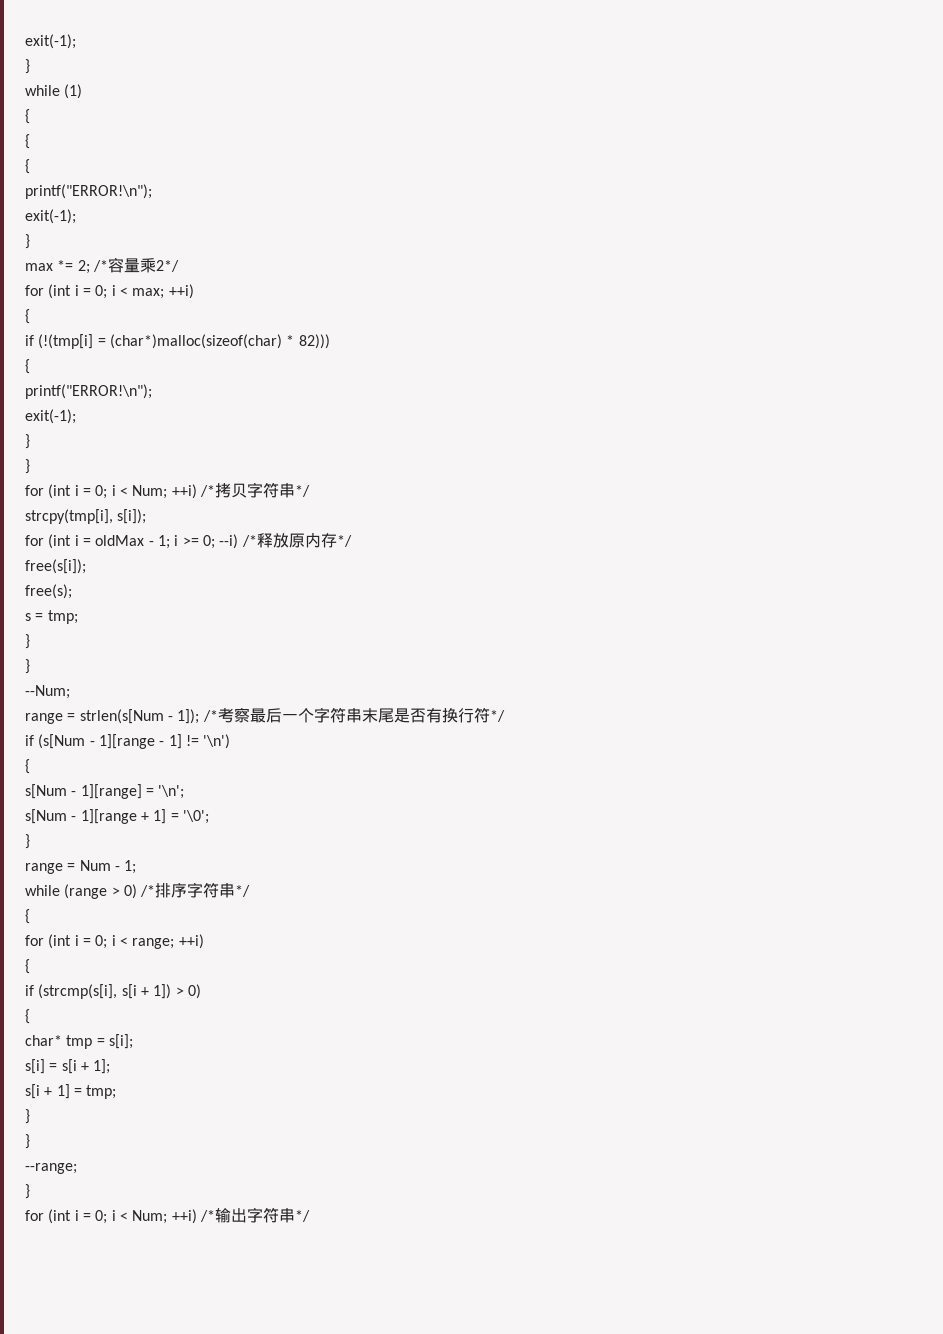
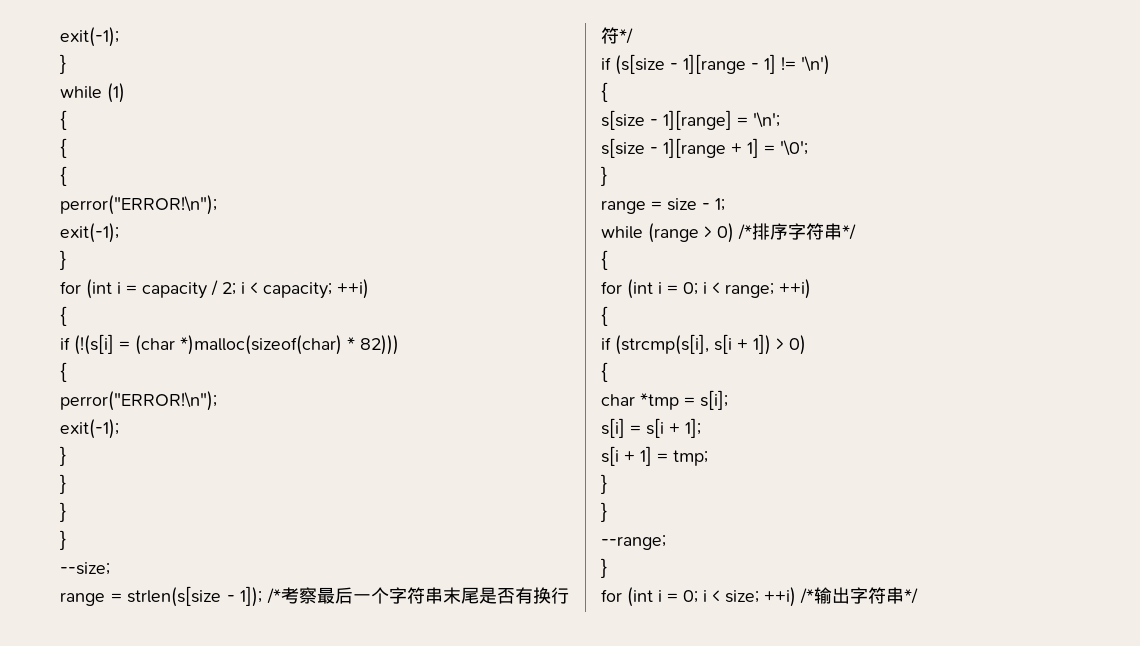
[25,184,152,199] [25,209,76,224] [25,234,30,249] [25,257,179,274] [25,284,194,299] [25,309,30,324] [25,334,282,349] printf("ERROR!\n"); // exit(-1); // } // max *= 2; /*容量乘2*/ // for (int i = 0; i < max; ++i) // { // if (!(tmp[i] = (char*)malloc(sizeof(char) -> [60,195,217,215] [60,223,119,243] [60,250,66,270] [60,279,369,299] [60,306,67,326] [60,334,342,355] perror("ERROR!\n"); // exit(-1); // } // for (int i = capacity / 2; i < capacity; ++i) // { // if (!(s[i] = (char *)malloc(sizeof(char)
[25,384,152,399] printf("ERROR!\n"); -> [60,391,217,411] perror("ERROR!\n");
[25,482,310,499] [25,509,147,524] [25,533,352,549] [25,559,86,574] [25,584,72,599] [25,610,78,624] [25,634,30,649] [25,659,30,674] [25,685,70,699] [25,709,164,724] // for (int i = 0; i < Num; ++i) /*拷贝字符串*/ // strcpy(tmp[i], s[i]); // for (int i = oldMax - 1; i >= 0; --i) /*释放原内存*/ // free(s[i]); // free(s); // s = tmp; // } // } // --Num; // range = strlen(s[Num -> [60,502,66,522] [60,530,66,550] [60,562,110,575] [60,586,222,607] // } // } // --size; // range = strlen(s[size
[38,734,86,749] (s[Num -> [615,54,665,75] (s[size
[25,784,67,799] s[Num -> [601,110,645,130] s[size
[25,809,67,824] s[Num -> [601,138,645,158] s[size
[79,860,111,871] Num -> [667,198,697,211] size
[25,1035,93,1049] char* tmp -> [601,393,679,410] char *tmp
[132,1210,168,1224] Num; -> [725,590,759,603] size;

